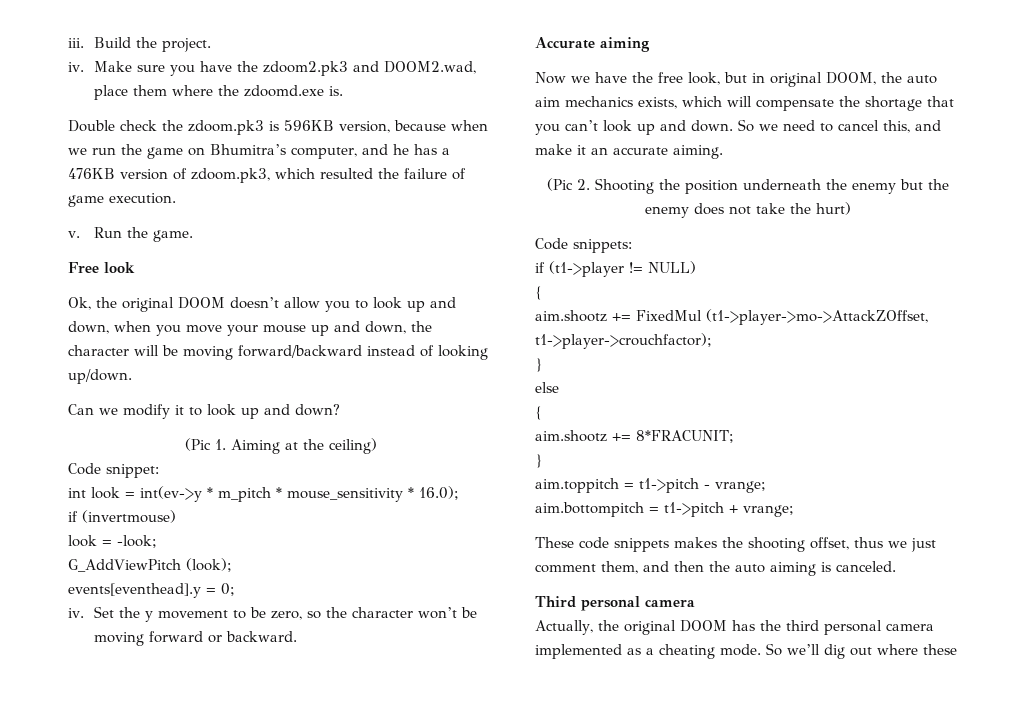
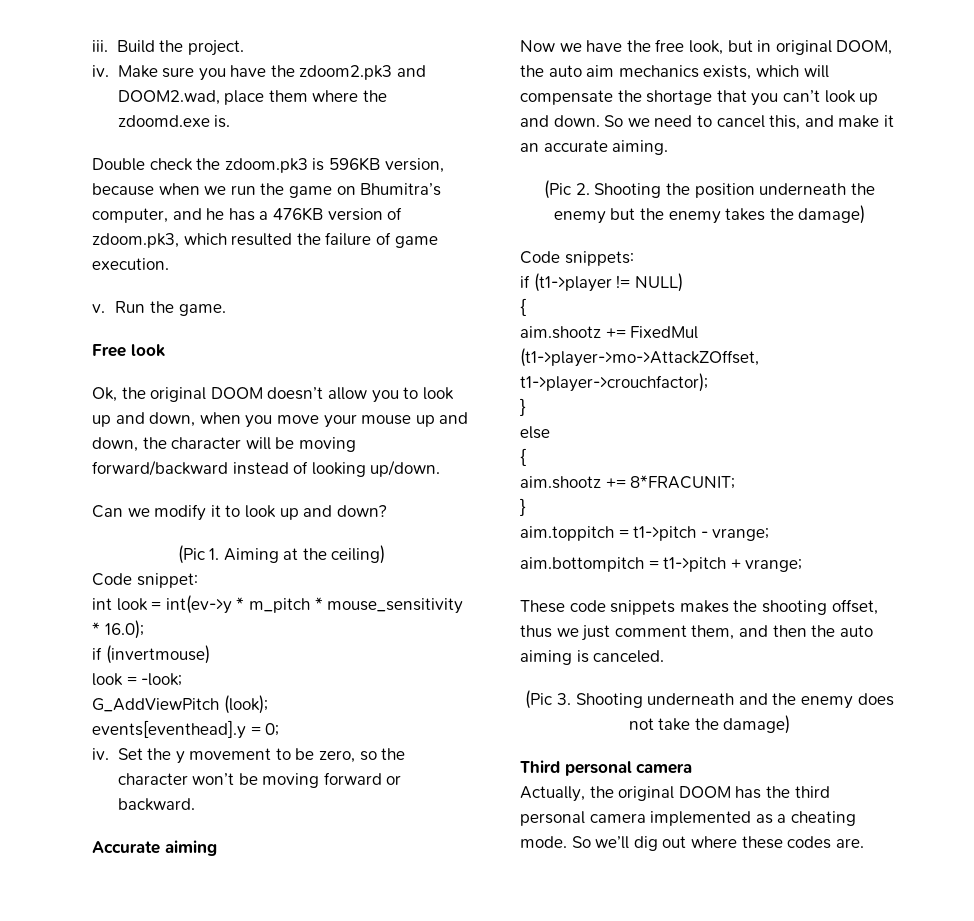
[694,202,851,215] does not take the hurt) -> [725,205,866,224] takes the damage)
(896, 566) none -> [525,690,894,709] [628,715,791,734] // (Pic 3. Shooting underneath and the enemy does not take the damage)
(957, 649) none -> [787,836,864,849] codes are.

